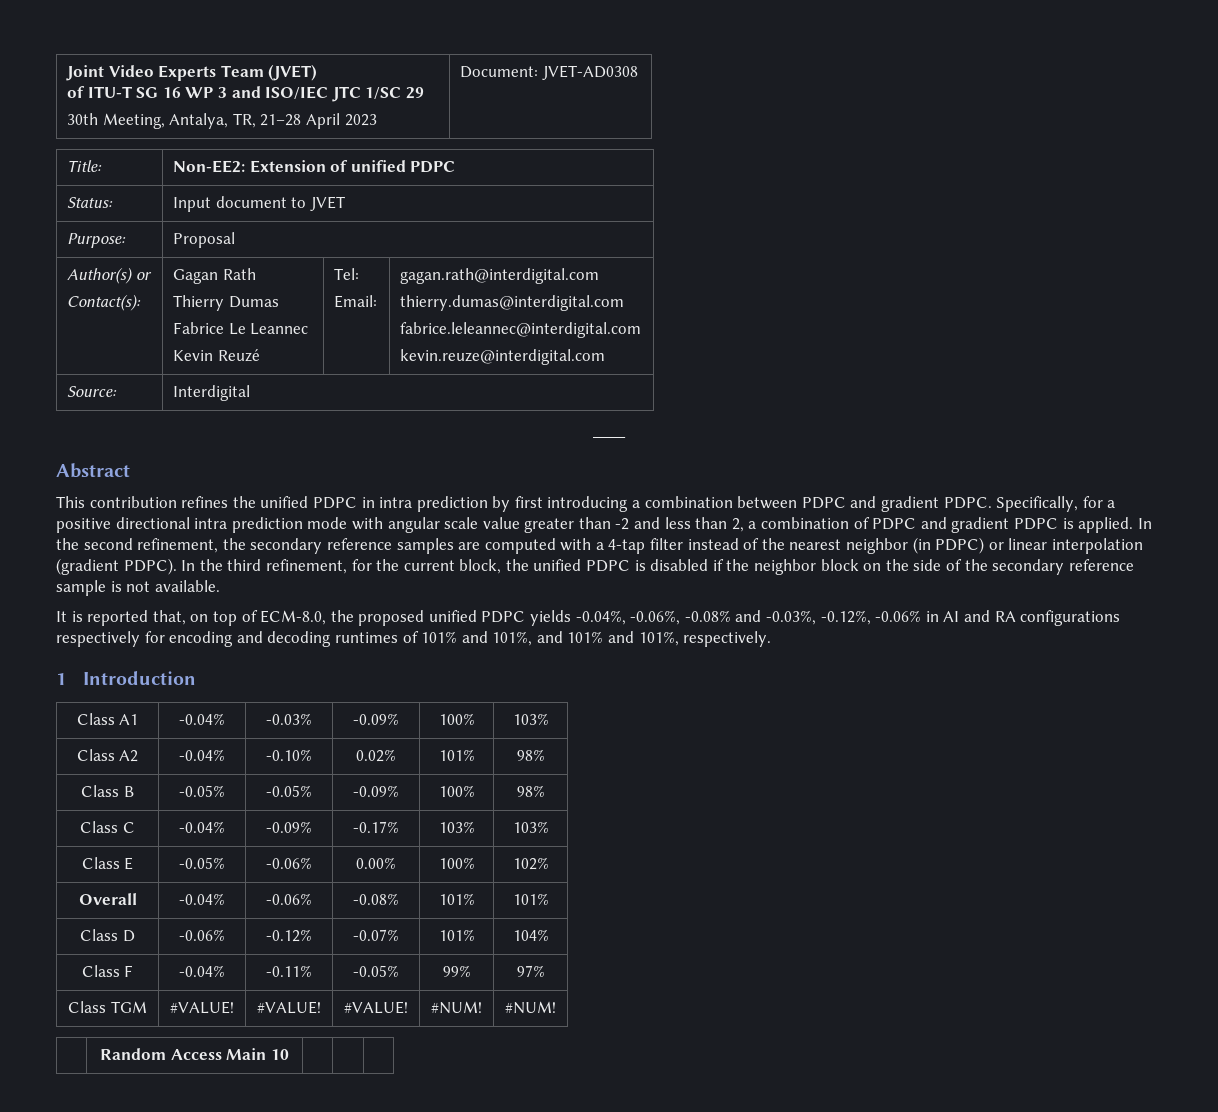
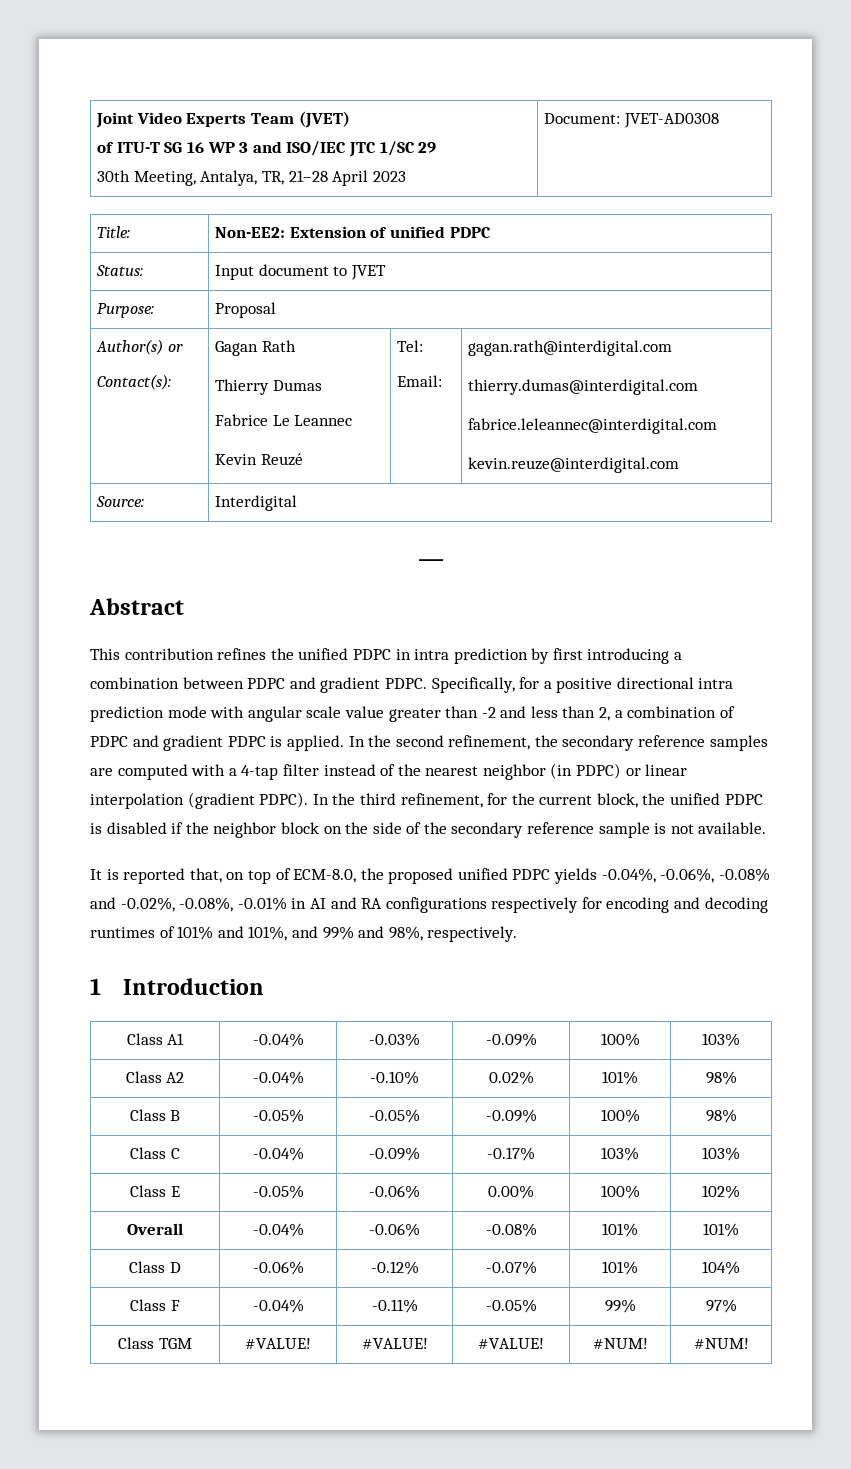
[766,610,922,625] -0.03%, -0.12%, -0.06% -> [120,897,287,912] -0.02%, -0.08%, -0.01%
[567,631,679,646] 101% and 101%, -> [322,926,423,941] 99% and 98%,
[100,1048,289,1060] // | Random Access Main 10 | | | -> (749, 1343) none

